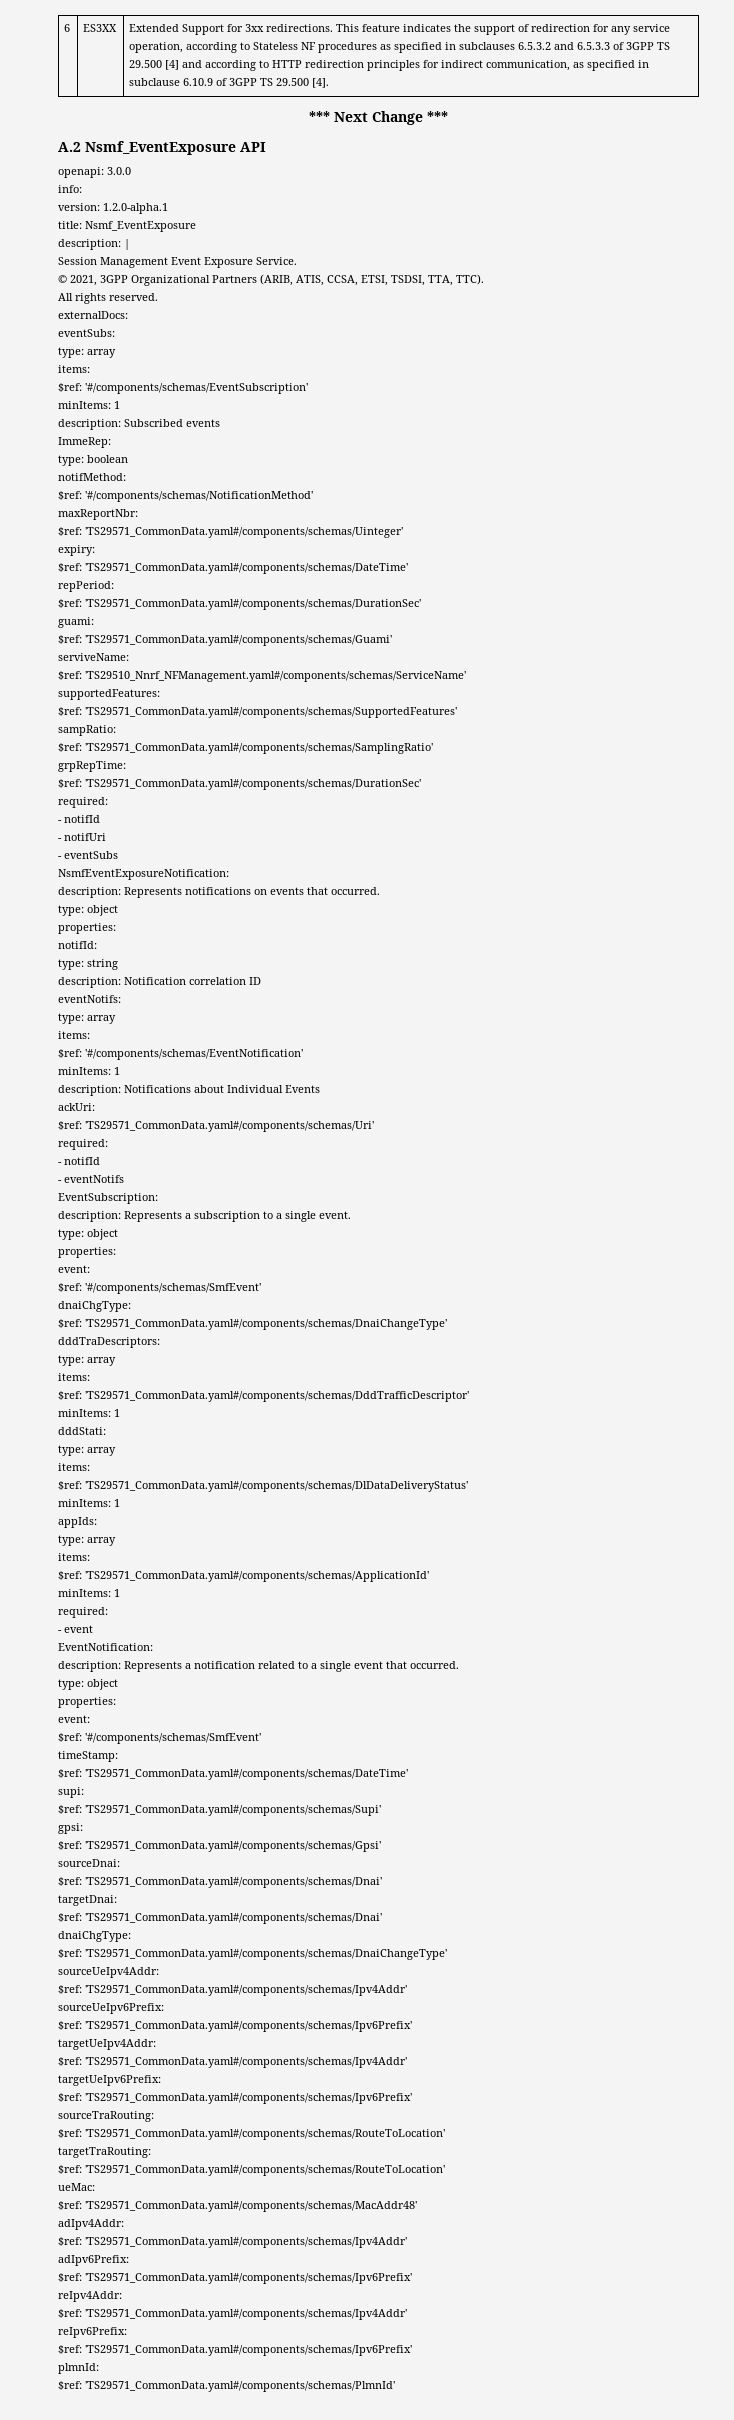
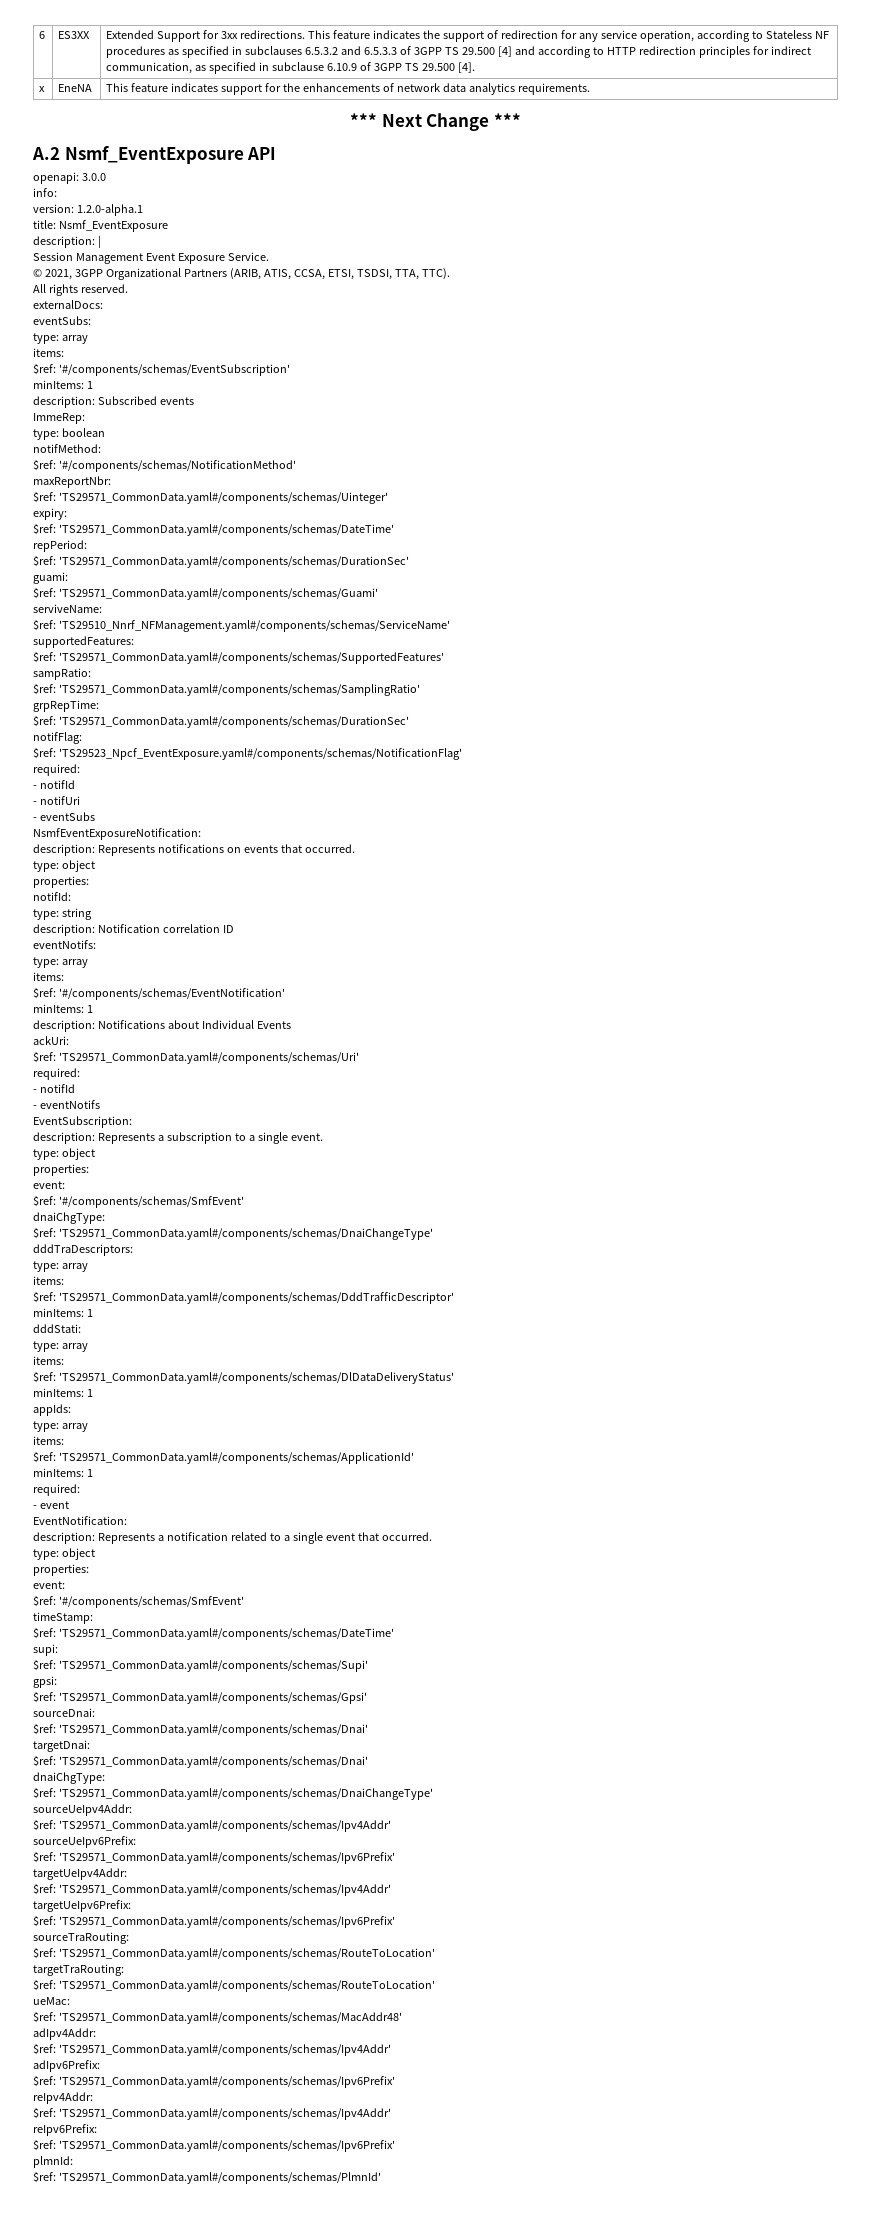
(330, 83) none -> [39,86,46,92] [58,84,93,92] [106,83,590,95] // x | EneNA | This feature indicates support for the enhancements of network data analytics requirements.
(421, 784) none -> [33,732,82,744] [33,747,462,760] // notifFlag: // $ref: 'TS29523_Npcf_EventExposure.yaml#/components/schemas/NotificationFlag'

